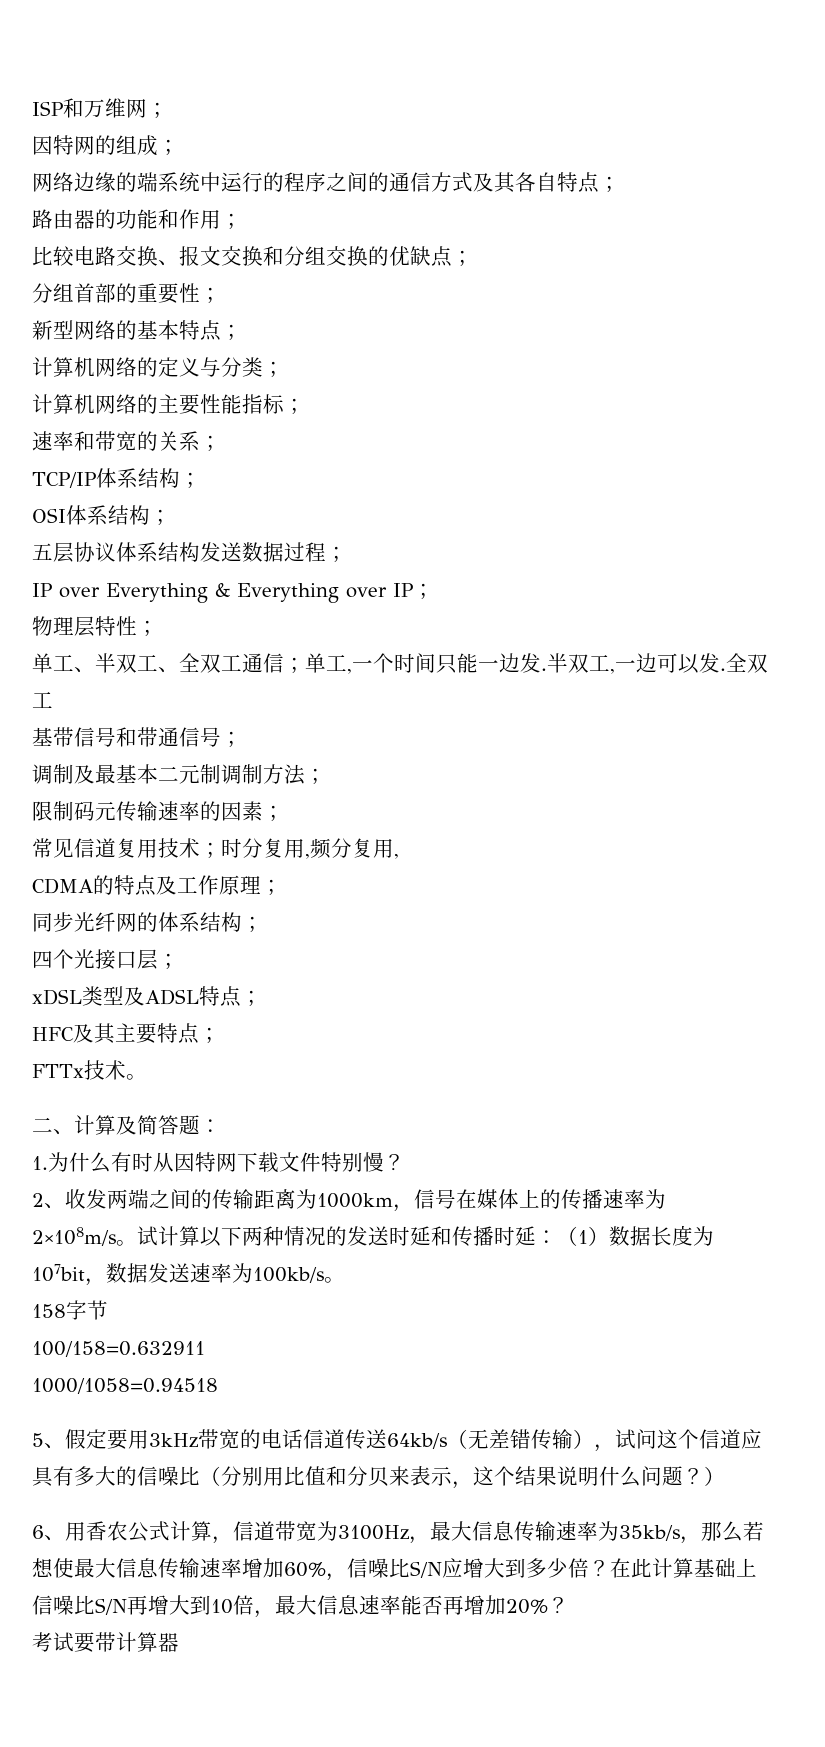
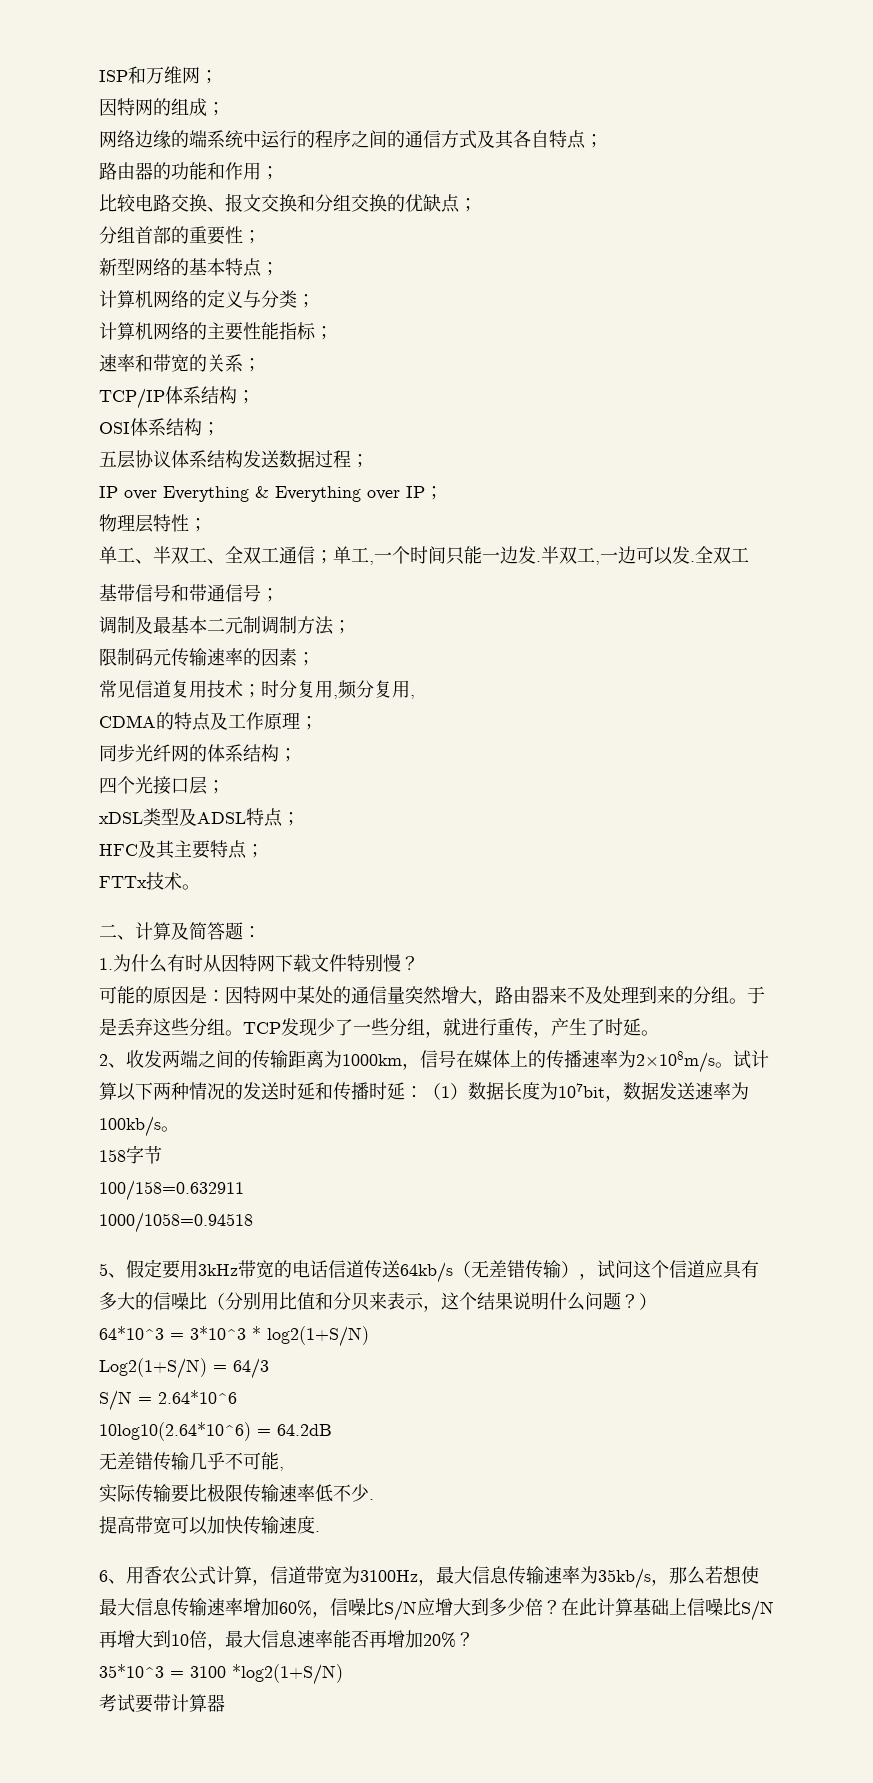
(405, 1162) none -> [99,986,765,1006] [99,1018,659,1038] // 可能的原因是：因特网中某处的通信量突然增大，路由器来不及处理到来的分组。于是丢弃这些分组。TCP发现少了一些分组，就进行重传，产生了时延。
(725, 1476) none -> [99,1326,369,1347] [99,1358,269,1379] [99,1390,237,1411] [99,1422,332,1441] [99,1452,284,1471] [99,1483,374,1503] [99,1516,320,1535] // 64*10^3 = 3*10^3 * log2(1+S/N) // Log2(1+S/N) = 64/3 // S/N = 2.64*10^6 // 10log10(2.64*10^6) = 64.2dB // 无差错传输几乎不可能, // 实际传输要比极限传输速率低不少. // 提高带宽可以加快传输速度.
(569, 1605) none -> [99,1664,343,1685] // 35*10^3 = 3100 *log2(1+S/N)

